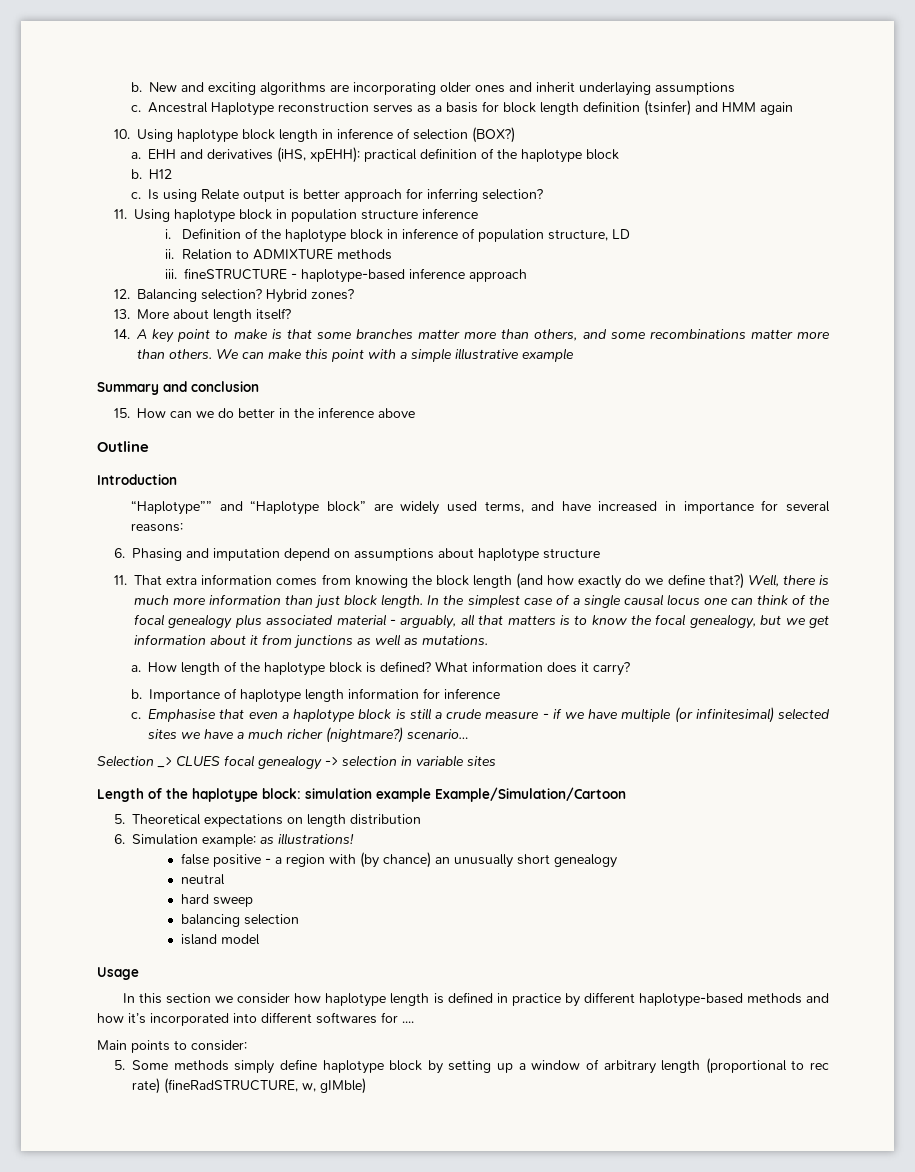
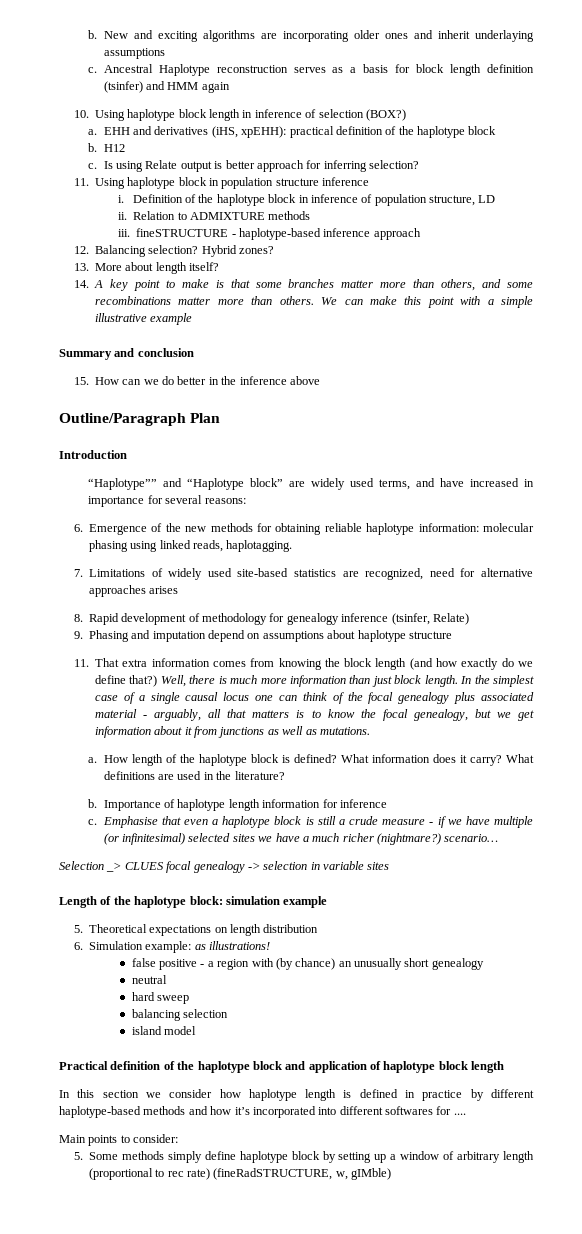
[97,441,149,452] Outline -> [59,413,221,426] Outline/Paragraph Plan
(126, 553) none -> [88,523,534,535] [88,540,293,552] [73,568,533,580] [88,585,179,597] [73,613,469,625] [73,631,83,639] Emergence of the new methods for obtaining reliable haplotype information: molecular phasing using linked reads, haplotagging. // 7. Limitations of widely used site-based statistics are recognized, need for alternative approaches arises // 8. Rapid development of methodology for genealogy inference (tsinfer, Relate) // 9.
(631, 669) none -> [506,754,535,763] [103,771,285,780] What definitions are used in the literature?
[435,787,626,802] Example/Simulation/Cartoon -> (328, 902) none
[97,967,139,980] Usage -> [59,1061,505,1073] Practical definition of the haplotype block and application of haplotype block length

